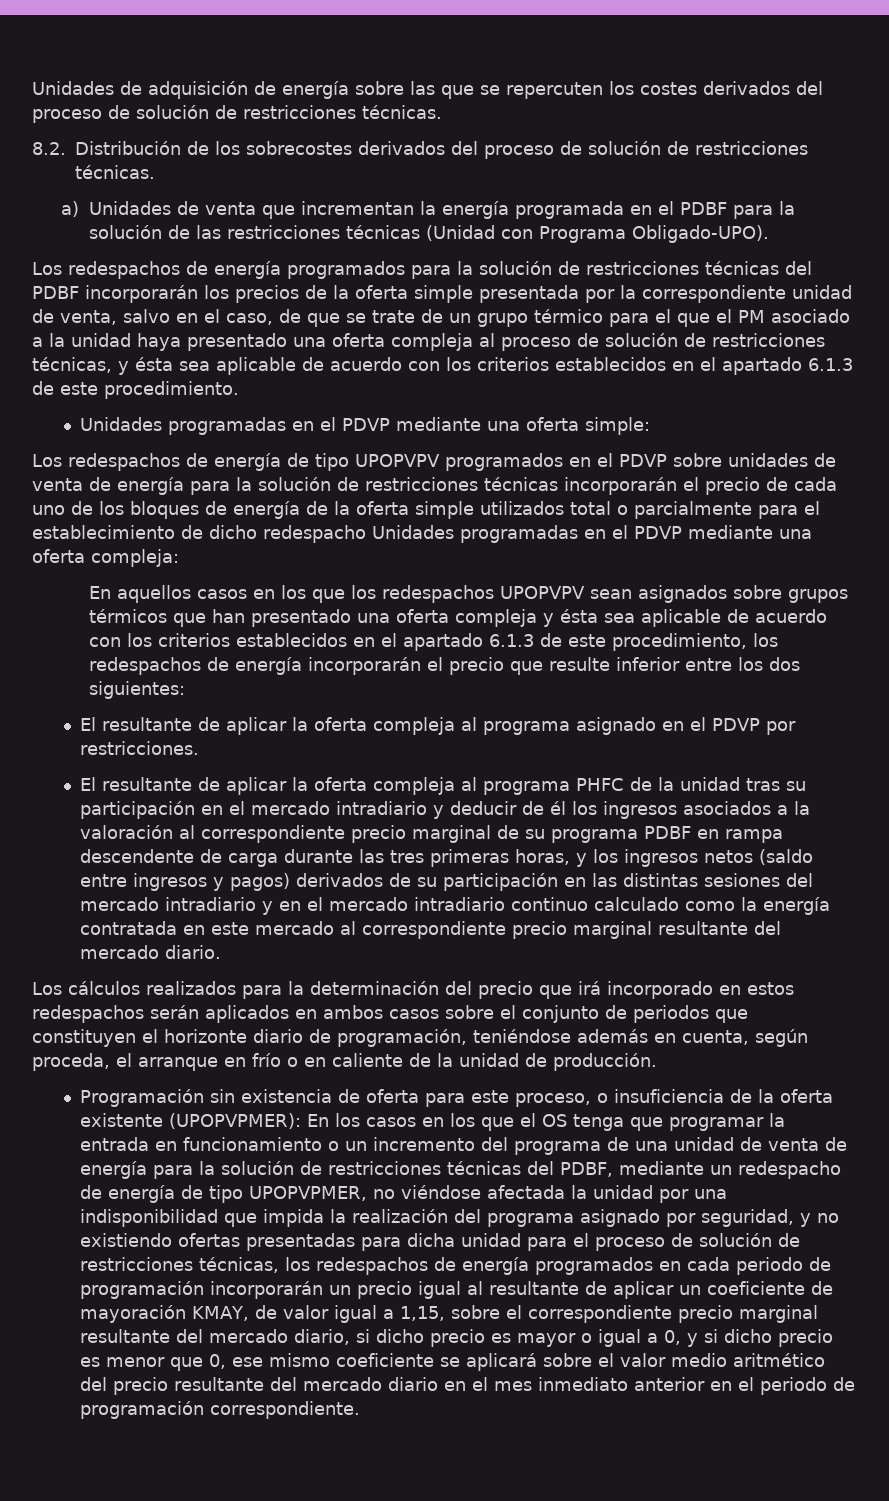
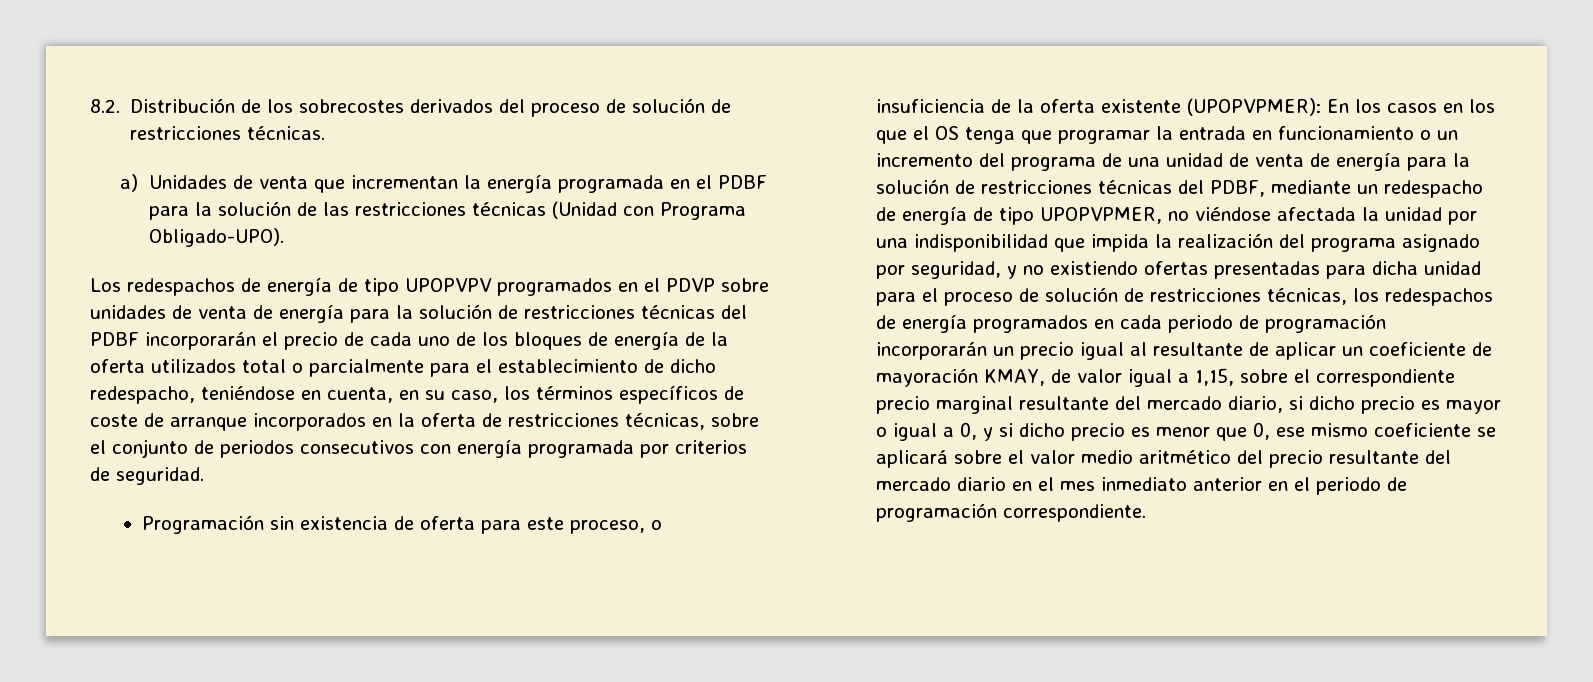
[32,81,823,99] [32,105,442,123] Unidades de adquisición de energía sobre las que se repercuten los costes derivados del proceso de solución de restricciones técnicas. // -> (90, 106) none
[32,261,812,279] [32,285,852,303] [32,309,850,327] [32,333,825,351] [32,357,853,375] [32,381,239,399] [80,417,651,435] // Los redespachos de energía programados para la solución de restricciones técnicas del PDBF incorporarán los precios de la oferta simple presentada por la correspondiente unidad de venta, salvo en el caso, de que se trate de un grupo térmico para el que el PM asociado a la unidad haya presentado una oferta compleja al proceso de solución de restricciones técnicas, y ésta sea aplicable de acuerdo con los criterios establecidos en el apartado 6.1.3 de este procedimiento. // Unidades programadas en el PDVP mediante una oferta simple: -> (285, 237) none
(558, 484) none -> [721,305,747,319] [90,332,139,346] del PDBF
[415,501,474,519] simple -> (145, 366) none
[263,525,812,543] [32,549,179,567] [89,585,849,603] [89,609,828,627] [89,633,779,651] [89,657,801,675] [89,681,186,699] [80,717,797,735] [80,741,200,755] [80,777,807,795] [80,801,811,819] [80,825,784,843] [80,849,814,867] [80,873,814,891] [80,897,831,915] [80,921,782,939] [80,945,222,959] [32,981,794,999] [32,1005,439,1023] redespacho Unidades programadas en el PDVP mediante una oferta compleja: // En aquellos casos en los que los redespachos UPOPVPV sean asignados sobre grupos térmicos que han presentado una oferta compleja y ésta sea aplicable de acuerdo con los criterios establecidos en el apartado 6.1.3 de este procedimiento, los redespachos de energía incorporarán el precio que resulte inferior entre los dos siguientes: // El resultante de aplicar la oferta compleja al programa asignado en el PDVP por restricciones. // El resultante de aplicar la oferta compleja al programa PHFC de la unidad tras su participación en el mercado intradiario y deducir de él los ingresos asociados a la valoración al correspondiente precio marginal de su programa PDBF en rampa descendente de carga durante las tres primeras horas, y los ingresos netos (saldo entre ingresos y pagos) derivados de su participación en las distintas sesiones del mercado intradiario y en el mercado intradiario continuo calculado como la energía contratada en este mercado al correspondiente precio marginal resultante del mercado diario. // Los cálculos realizados para la determinación del precio que irá incorporado en estos redespachos serán aplicados en ambos casos -> [90,385,744,404] [90,413,705,431] redespacho, teniéndose en cuenta, en su caso, los términos específicos de coste de arranque incorporados en la oferta de restricciones técnicas,
[715,1009,748,1023] [32,1029,808,1047] [32,1053,657,1071] que constituyen el horizonte diario de programación, teniéndose además en cuenta, según proceda, el arranque en frío o en caliente de la unidad de producción. -> [300,439,747,458] [90,467,204,485] consecutivos con energía programada por criterios de seguridad.

